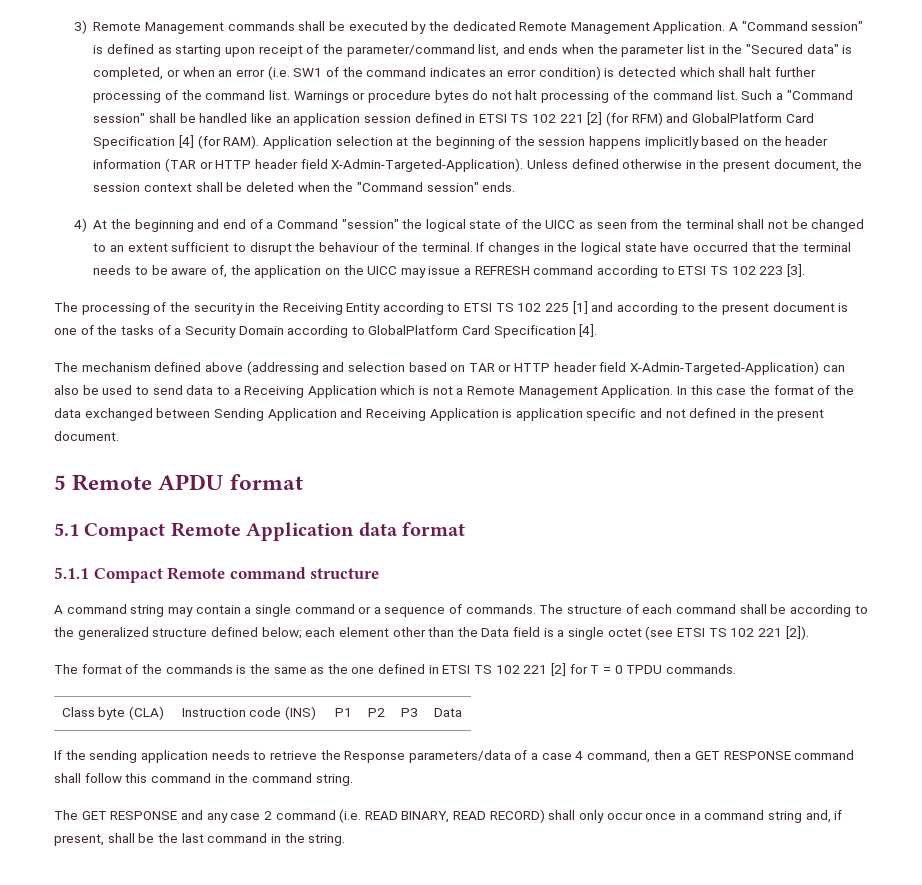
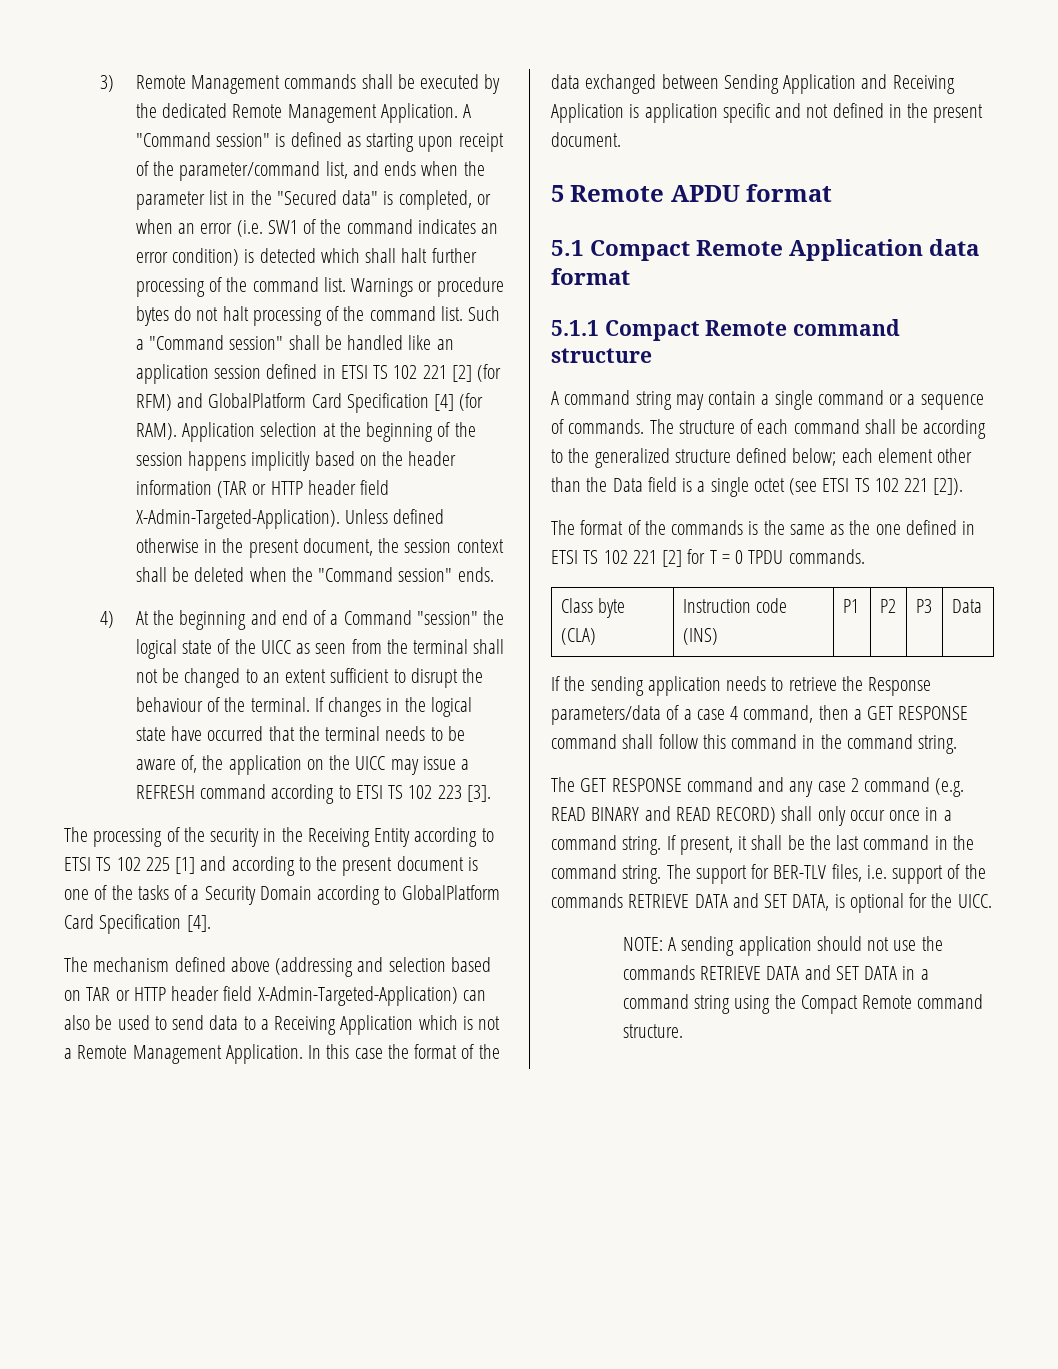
(178, 815) none -> [686,777,753,792] command
[339,809,450,823] (i.e. READ BINARY, -> [935,778,965,797] [551,806,671,821] (e.g. READ BINARY and
[767,810,843,823] [54,834,104,846] string and, if present, -> [622,835,748,855] string. If present, it
[308,834,346,846] string. -> [551,864,986,884] [551,893,992,913] [622,936,943,956] [622,965,929,980] [622,994,984,1014] [622,1024,683,1038] command string. The support for BER-TLV files, i.e. support of the commands RETRIEVE DATA and SET DATA, is optional for the UICC. // NOTE: A sending application should not use the commands RETRIEVE DATA and SET DATA in a command string using the Compact Remote command structure.

